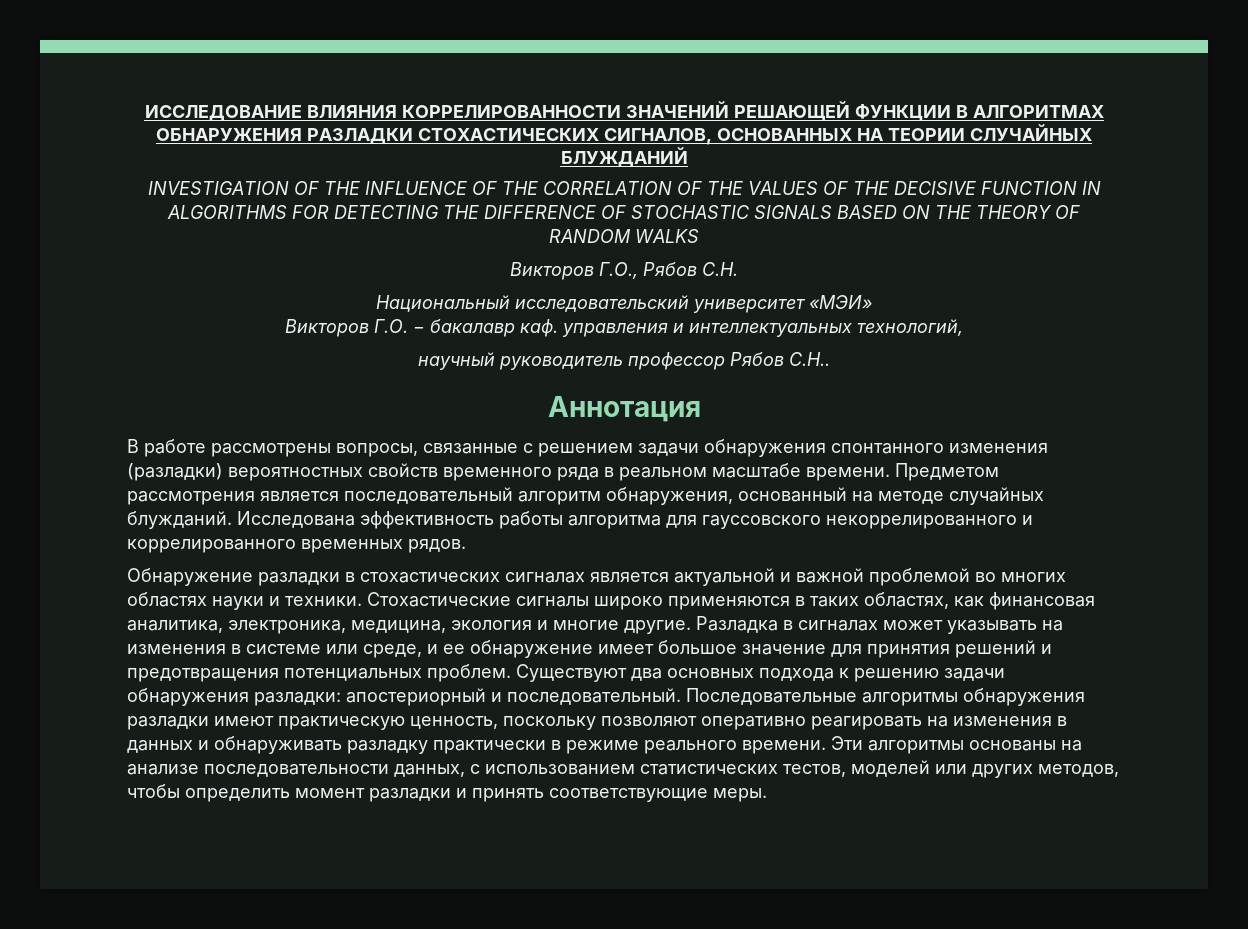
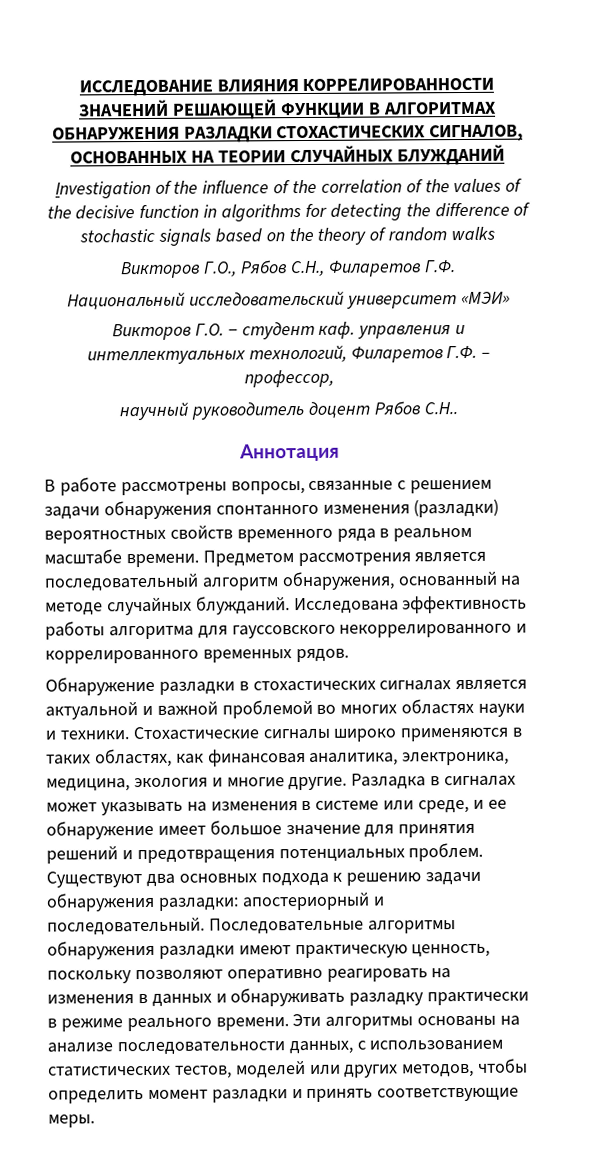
[147,181,1101,195] [167,205,1080,219] [549,229,699,243] INVESTIGATION OF THE INFLUENCE OF THE CORRELATION OF THE VALUES OF THE DECISIVE FUNCTION IN ALGORITHMS FOR DETECTING THE DIFFERENCE OF STOCHASTIC SIGNALS BASED ON THE THEORY OF RANDOM WALKS -> [54,178,524,199] [46,202,532,222] [79,226,495,246] Investigation of the influence of the correlation of the values of the decisive function in algorithms for detecting the difference of stochastic signals based on the theory of random walks
[702,262,738,276] С.Н. -> [289,260,456,277] С.Н., Филаретов Г.Ф.
[430,319,515,337] бакалавр -> [241,321,315,340] студент
(963, 327) none -> [350,345,491,363] [243,369,334,388] Филаретов Г.Ф. – профессор,
[628,352,725,370] профессор -> [308,401,370,418] доцент

